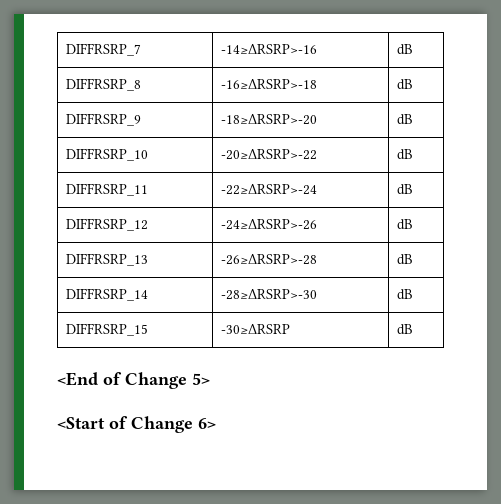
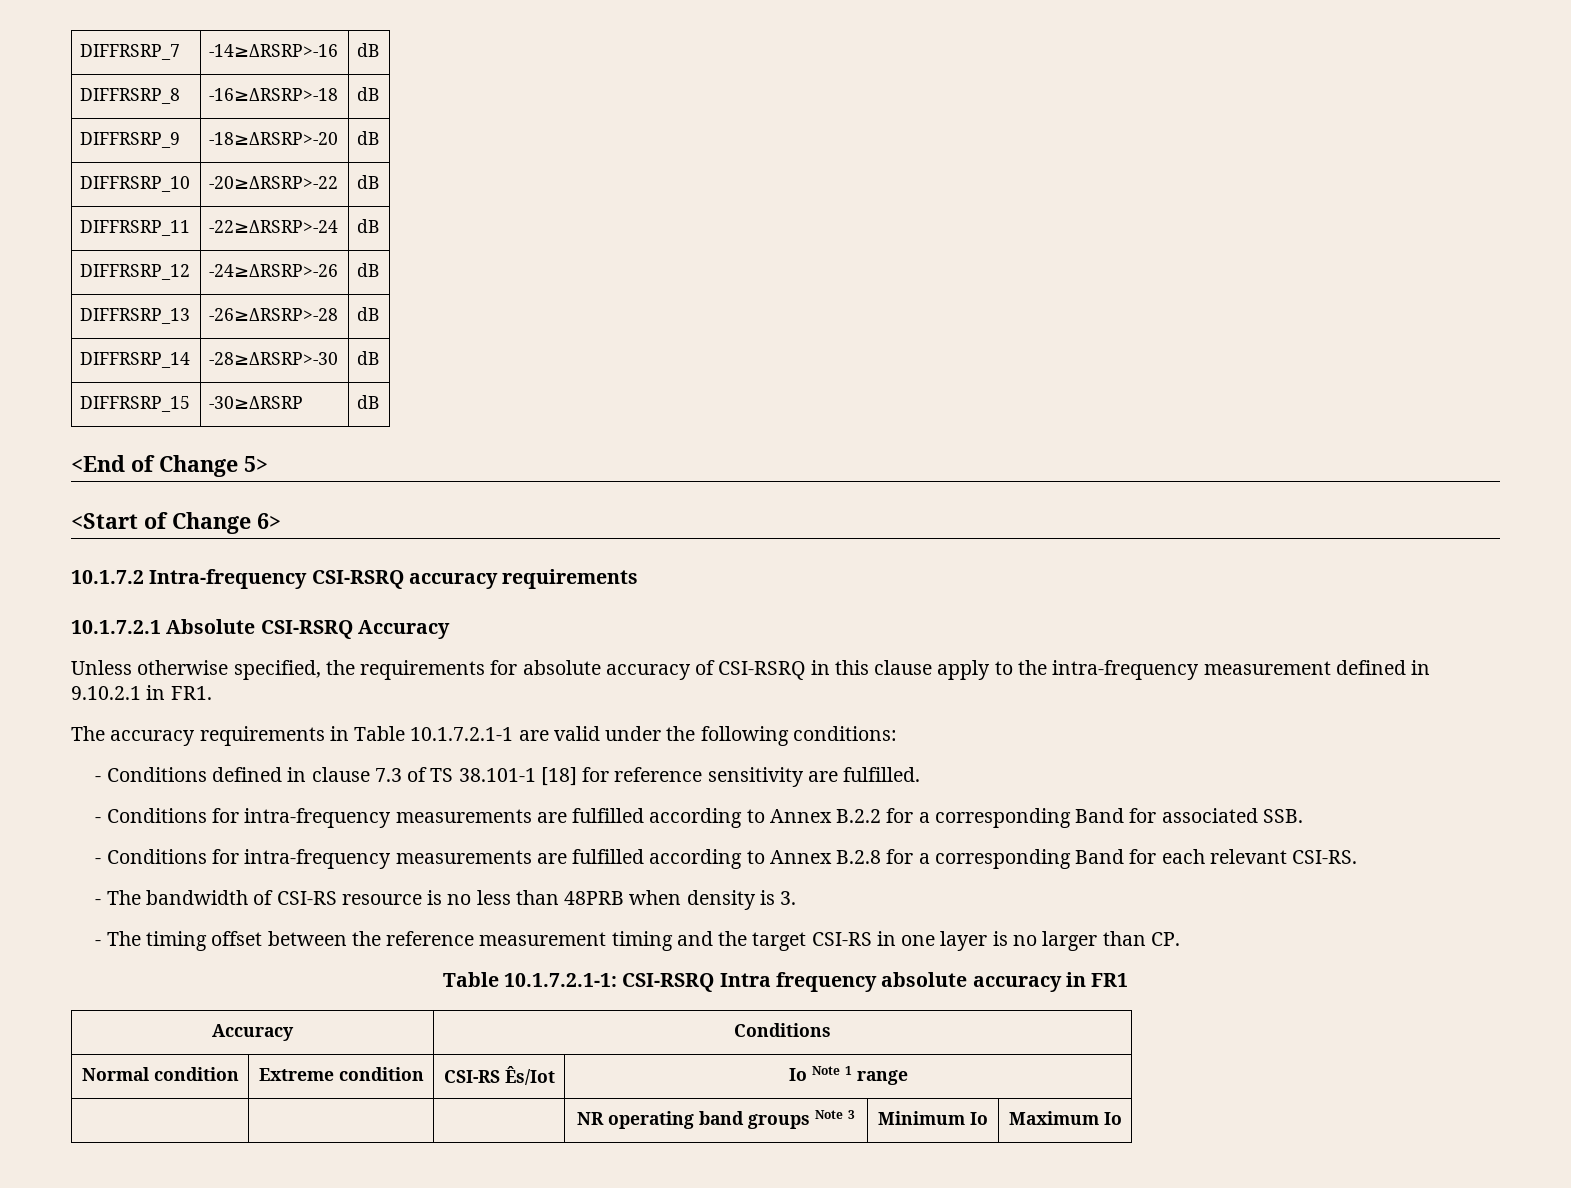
(216, 423) none -> [71,569,639,589] [71,619,450,639] [71,660,1431,680] [71,685,212,700] [71,726,897,746] [95,767,921,787] [95,808,1303,828] [95,849,1358,869] [95,890,797,910] [95,931,1180,951] [442,972,1129,992] [212,1024,294,1041] [734,1023,831,1037] [81,1067,239,1081] [258,1067,424,1081] [443,1066,555,1085] [788,1066,908,1085] [577,1110,855,1129] [878,1111,988,1125] [1008,1111,1122,1125] // 10.1.7.2 Intra-frequency CSI-RSRQ accuracy requirements // 10.1.7.2.1 Absolute CSI-RSRQ Accuracy // Unless otherwise specified, the requirements for absolute accuracy of CSI-RSRQ in this clause apply to the intra-frequency measurement defined in 9.10.2.1 in FR1. // The accuracy requirements in Table 10.1.7.2.1-1 are valid under the following conditions: // - Conditions defined in clause 7.3 of TS 38.101-1 [18] for reference sensitivity are fulfilled. // - Conditions for intra-frequency measurements are fulfilled according to Annex B.2.2 for a corresponding Band for associated SSB. // - Conditions for intra-frequency measurements are fulfilled according to Annex B.2.8 for a corresponding Band for each relevant CSI-RS. // - The bandwidth of CSI-RS resource is no less than 48PRB when density is 3. // - The timing offset between the reference measurement timing and the target CSI-RS in one layer is no larger than CP. // Table 10.1.7.2.1-1: CSI-RSRQ Intra frequency absolute accuracy in FR1 // Accuracy | Conditions // Normal condition | Extreme condition | CSI-RS Ês/Iot | Io Note 1 range // | | | NR operating band groups Note 3 | Minimum Io | Maximum Io

